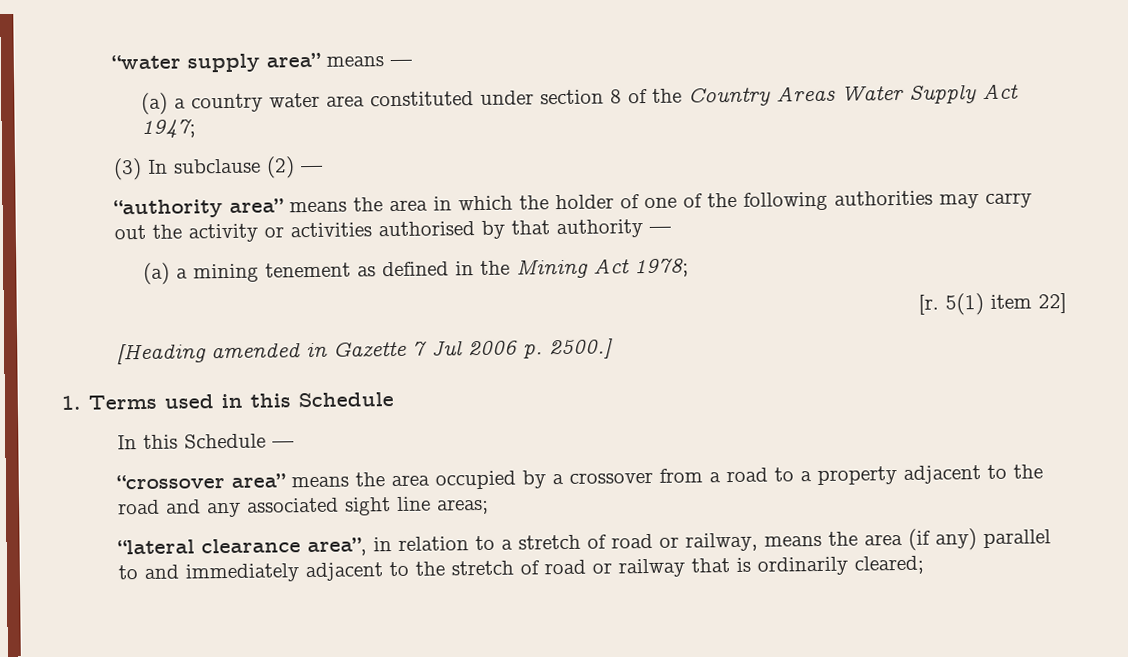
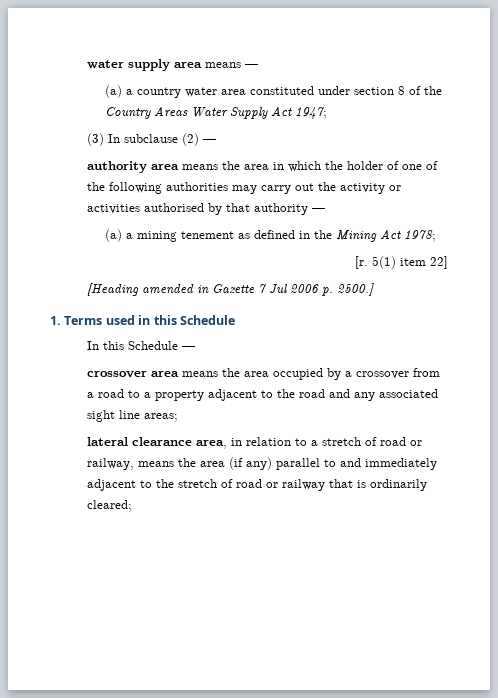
[111,52,322,73] “water supply area” -> [86,59,202,71] water supply area
[113,198,285,219] “authority area” -> [86,161,179,173] authority area
[116,473,287,490] “crossover area” -> [86,371,179,378] crossover area
[117,537,368,557] “lateral clearance area”, -> [86,437,227,449] lateral clearance area,

